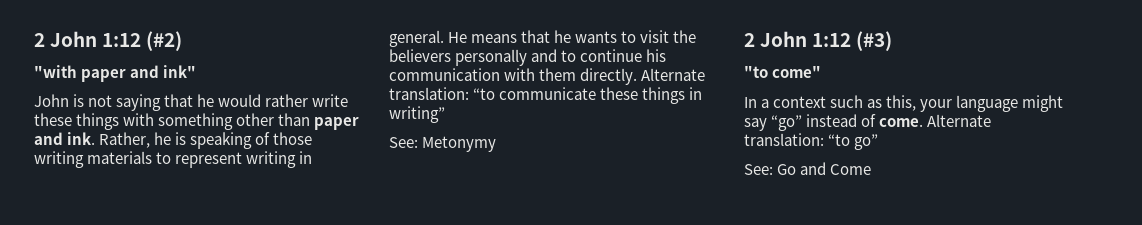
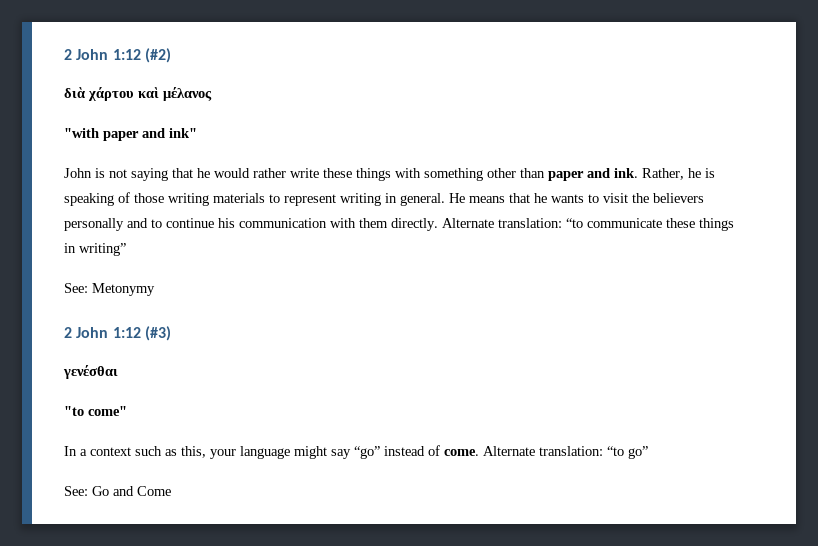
(183, 41) none -> [64,87,212,101] // διὰ χάρτου καὶ μέλανος
(893, 41) none -> [63,365,118,379] // γενέσθαι

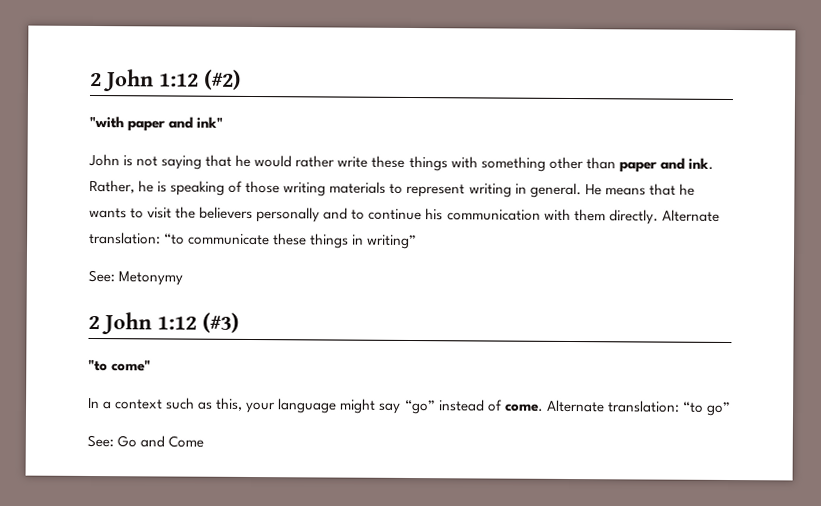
[64,87,212,101] // διὰ χάρτου καὶ μέλανος -> (241, 79) none
[63,365,118,379] // γενέσθαι -> (239, 322) none

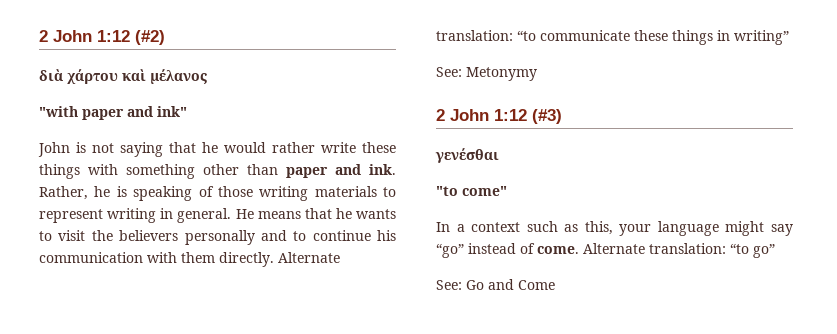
(241, 79) none -> [39,69,207,85] // διὰ χάρτου καὶ μέλανος
(239, 322) none -> [435,148,499,163] // γενέσθαι

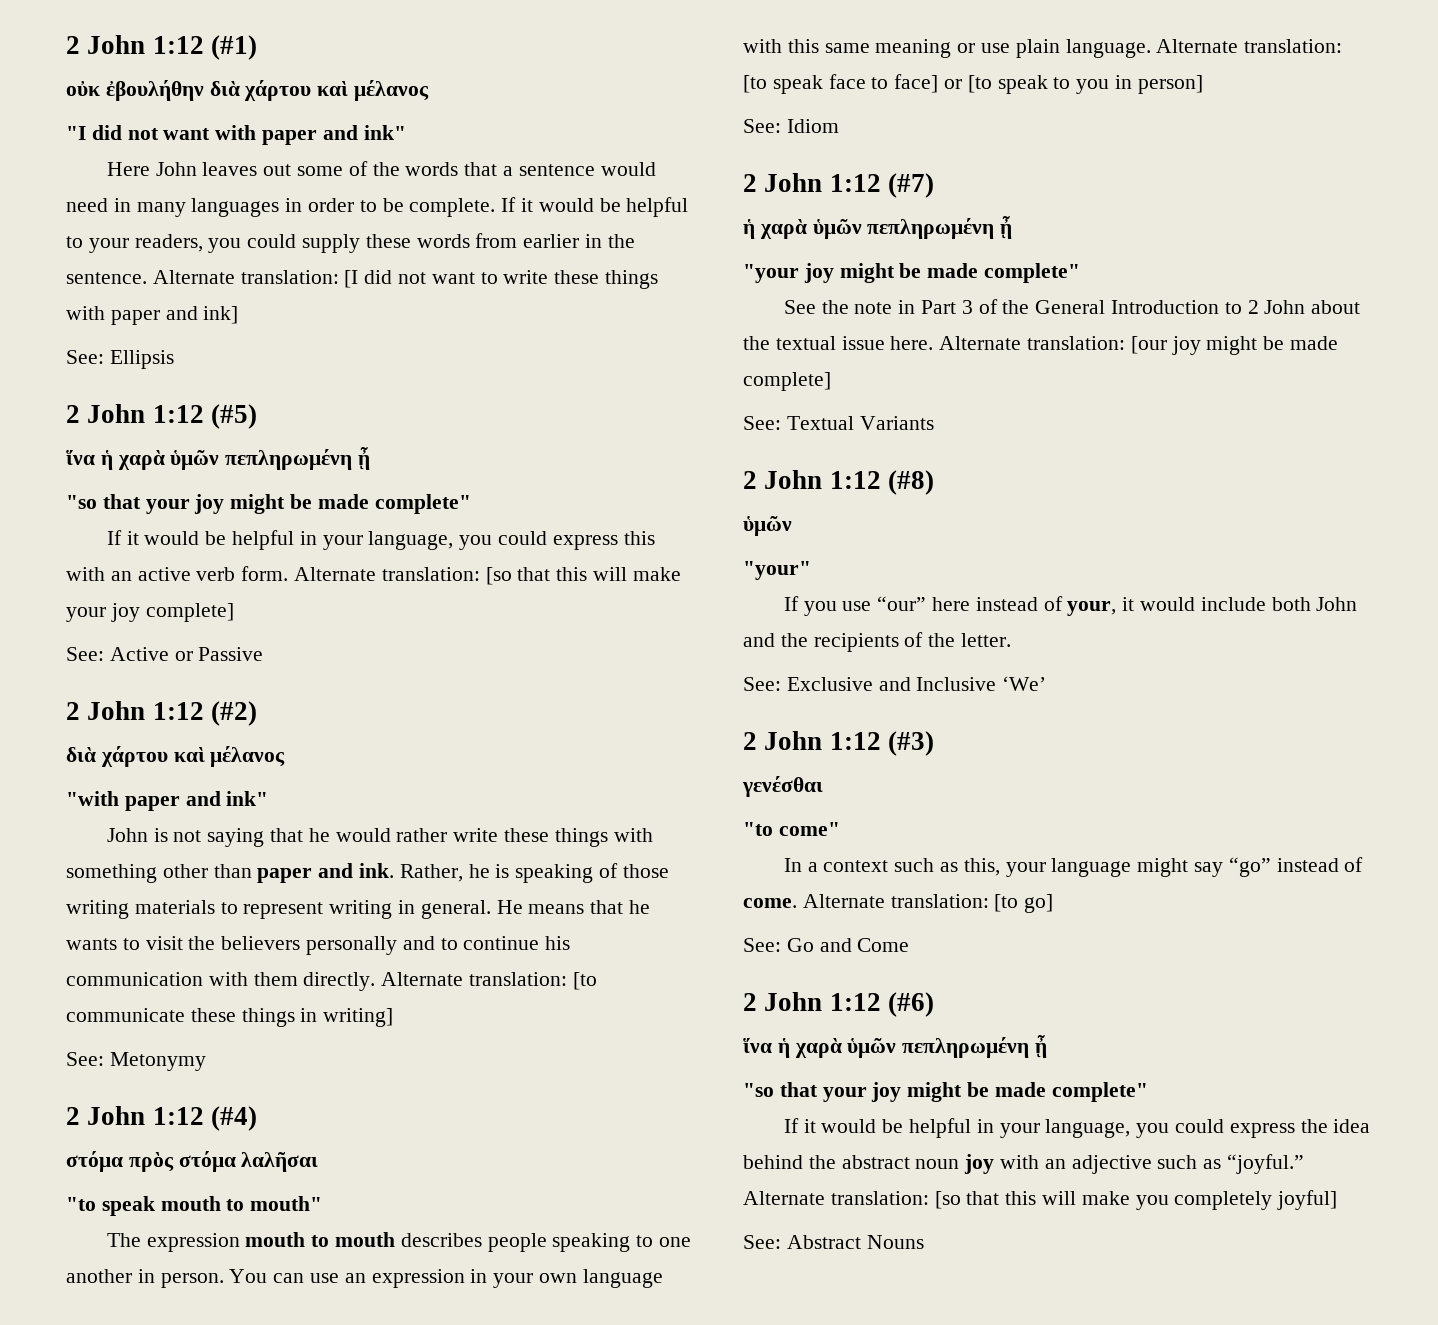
[39,30,130,42] 2 John 1:12 -> [66,35,257,60] [66,80,430,101] [66,125,406,145] [106,161,656,176] [66,197,689,217] [66,233,635,253] [66,270,659,289] [66,306,239,325] [66,350,174,369] [66,404,257,429] [66,447,371,470] [66,494,471,514] [106,530,655,550] [66,566,681,585] [66,603,234,622] [66,647,264,661] [66,701,204,720] 2 John 1:12 (#1) // οὐκ ἐβουλήθην διὰ χάρτου καὶ μέλανος // "I did not want with paper and ink" // Here John leaves out some of the words that a sentence would need in many languages in order to be complete. If it would be helpful to your readers, you could supply these words from earlier in the sentence. Alternate translation: [I did not want to write these things with paper and ink] // See: Ellipsis // 2 John 1:12 (#5) // ἵνα ἡ χαρὰ ὑμῶν πεπληρωμένη ᾖ // "so that your joy might be made complete" // If it would be helpful in your language, you could express this with an active verb form. Alternate translation: [so that this will make your joy complete] // See: Active or Passive // 2 John 1:12
[517,30,536,41] “to -> [572,972,597,990] [to
[734,30,789,45] writing” -> [323,1008,394,1027] writing]
(537, 74) none -> [66,1106,257,1131] [66,1151,319,1172] [66,1196,323,1216] [106,1232,692,1252] [66,1269,663,1288] [743,39,1343,58] [743,74,1203,94] [743,119,839,133] [743,173,934,198] [743,216,1013,239] [743,263,1081,283] [783,299,1361,314] [743,336,1339,355] [743,372,831,391] [743,416,934,430] [743,470,934,495] [743,516,792,536] [743,561,811,580] [783,596,1358,616] [743,632,1012,652] [743,676,1047,691] // 2 John 1:12 (#4) // στόμα πρὸς στόμα λαλῆσαι // "to speak mouth to mouth" // The expression mouth to mouth describes people speaking to one another in person. You can use an expression in your own language with this same meaning or use plain language. Alternate translation: [to speak face to face] or [to speak to you in person] // See: Idiom // 2 John 1:12 (#7) // ἡ χαρὰ ὑμῶν πεπληρωμένη ᾖ // "your joy might be made complete" // See the note in Part 3 of the General Introduction to 2 John about the textual issue here. Alternate translation: [our joy might be made complete] // See: Textual Variants // 2 John 1:12 (#8) // ὑμῶν // "your" // If you use “our” here instead of your, it would include both John and the recipients of the letter. // See: Exclusive and Inclusive ‘We’
[730,243,775,258] “to go” -> [994,894,1054,913] [to go]
(555, 285) none -> [743,992,934,1017] [743,1035,1048,1058] [743,1082,1148,1102] [783,1118,1371,1138] [743,1154,1305,1174] [743,1190,1338,1210] [743,1235,924,1249] // 2 John 1:12 (#6) // ἵνα ἡ χαρὰ ὑμῶν πεπληρωμένη ᾖ // "so that your joy might be made complete" // If it would be helpful in your language, you could express the idea behind the abstract noun joy with an adjective such as “joyful.” Alternate translation: [so that this will make you completely joyful] // See: Abstract Nouns

